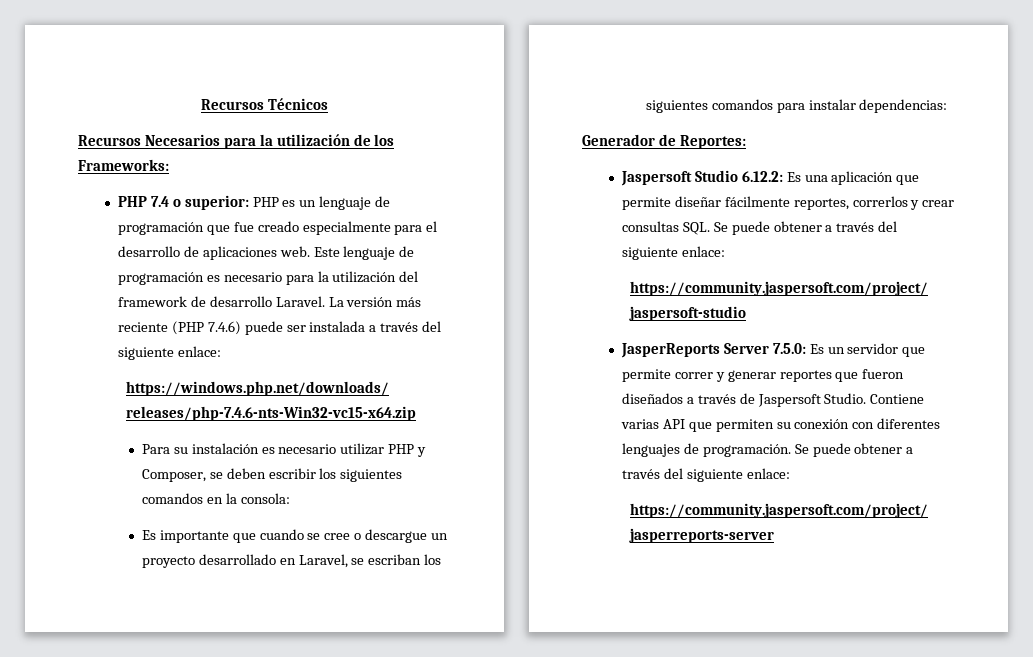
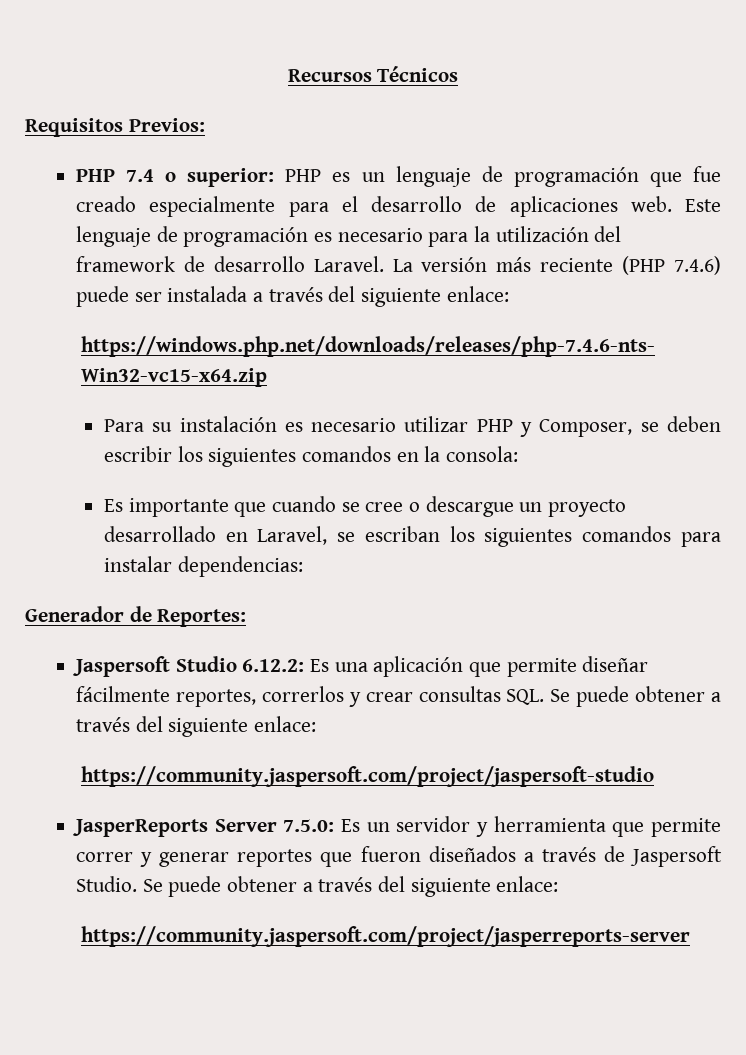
[78,134,395,149] [78,159,169,171] Recursos Necesarios para la utilización de los Frameworks: -> [25,118,205,137] Requisitos Previos:
(899, 348) none -> [476,816,606,837] y herramienta
[870,394,925,404] [620,418,941,432] [621,443,791,457] Contiene varias API que permiten su conexión con diferentes lenguajes de programación. -> (138, 884) none

